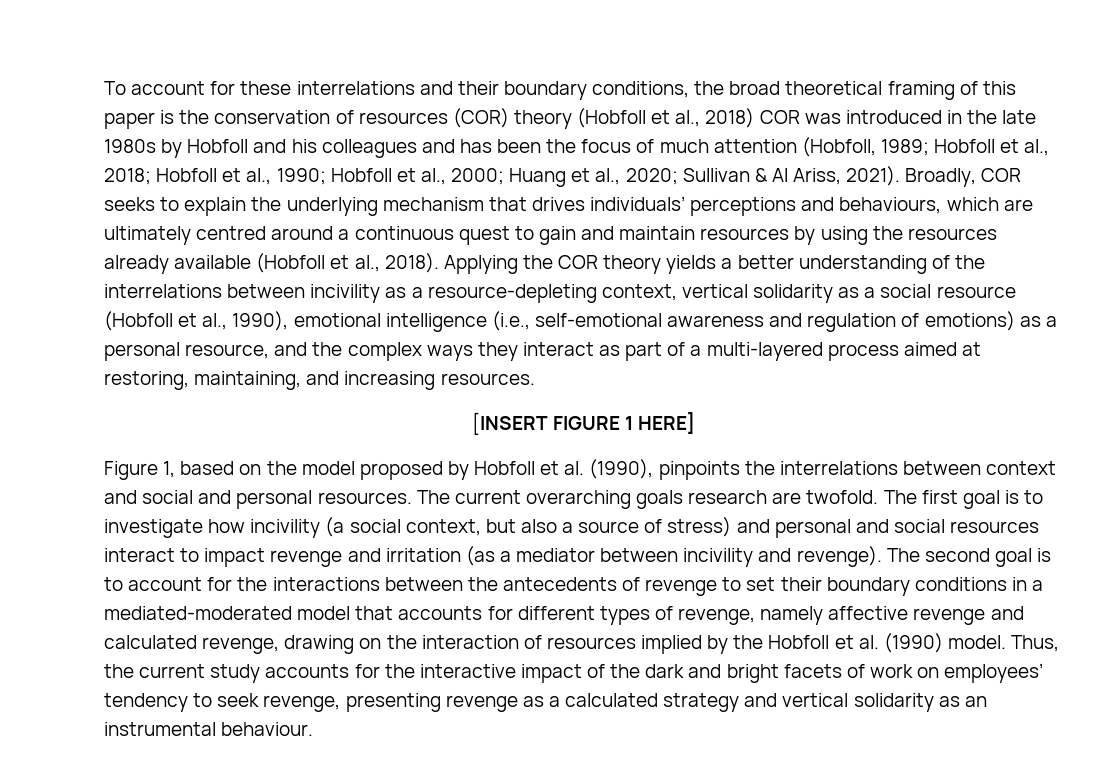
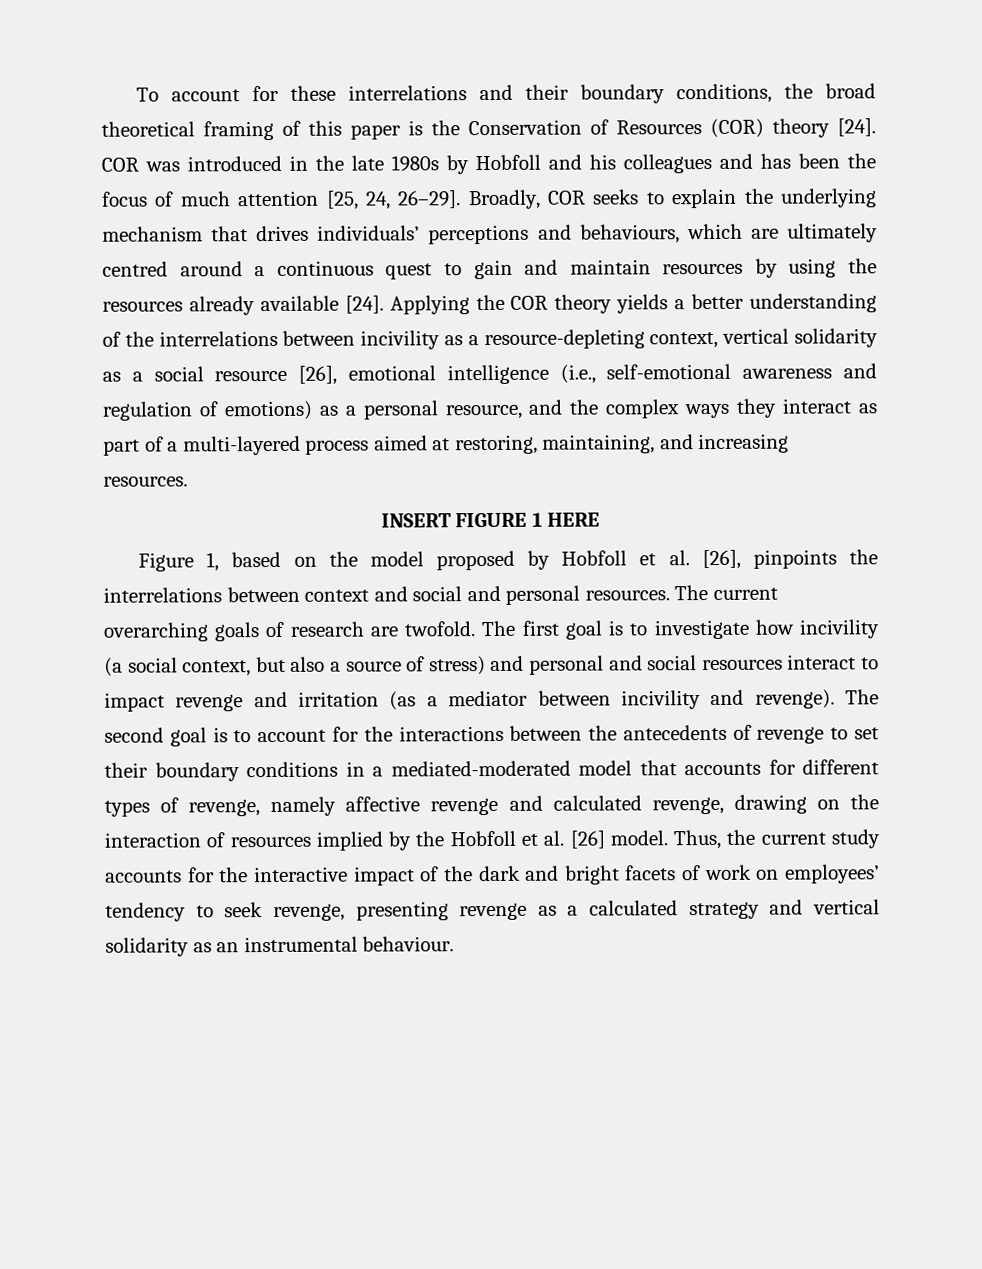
[214,108,755,129] conservation of resources (COR) theory (Hobfoll et al., 2018) -> [468,118,876,138] Conservation of Resources (COR) theory [24].
[801,137,1050,157] [104,166,901,187] (Hobfoll, 1989; Hobfoll et al., 2018; Hobfoll et al., 1990; Hobfoll et al., 2000; Huang et al., 2020; Sullivan & Al Ariss, 2021). -> [325,190,462,210] [25, 24, 26–29].
[256,253,439,273] (Hobfoll et al., 2018). -> [344,295,384,314] [24].
[104,311,289,331] (Hobfoll et al., 1990), -> [298,365,338,385] [26],
[471,412,548,435] [INSERT -> [380,513,452,528] INSERT
[638,412,696,434] HERE] -> [547,512,601,527] HERE
[589,459,654,479] (1990), -> [701,549,741,570] [26],
(684, 499) none -> [265,621,286,638] of
[883,633,943,653] (1990) -> [569,830,605,849] [26]

